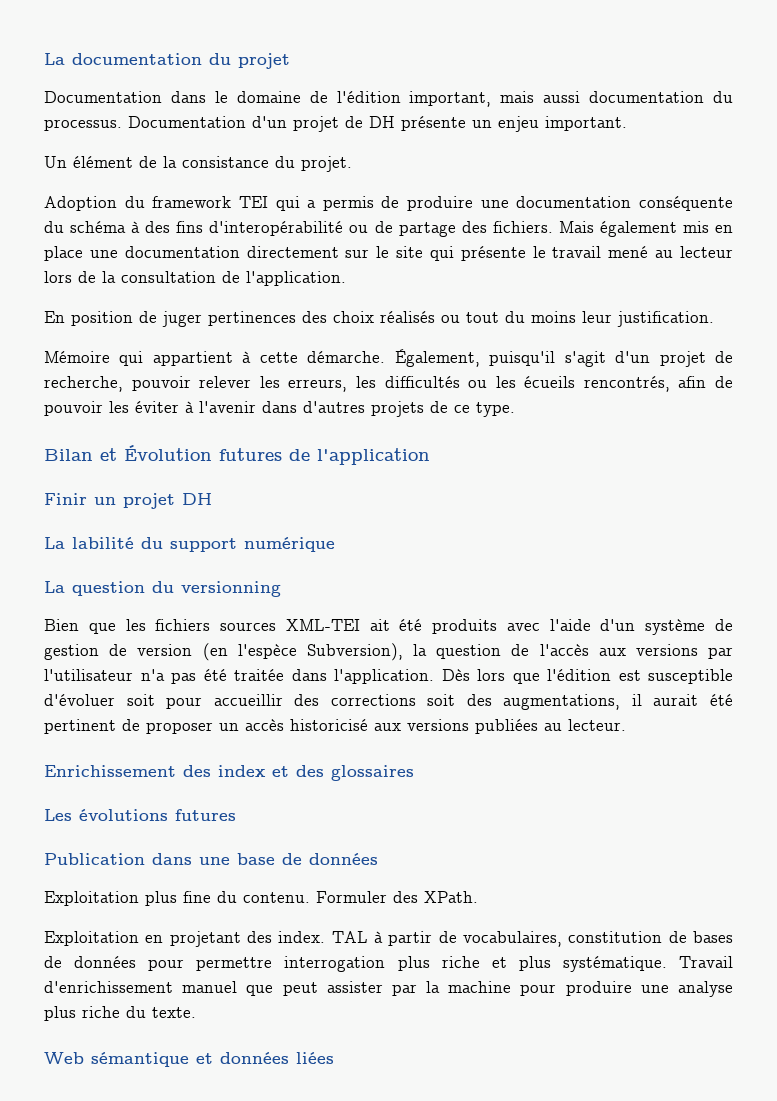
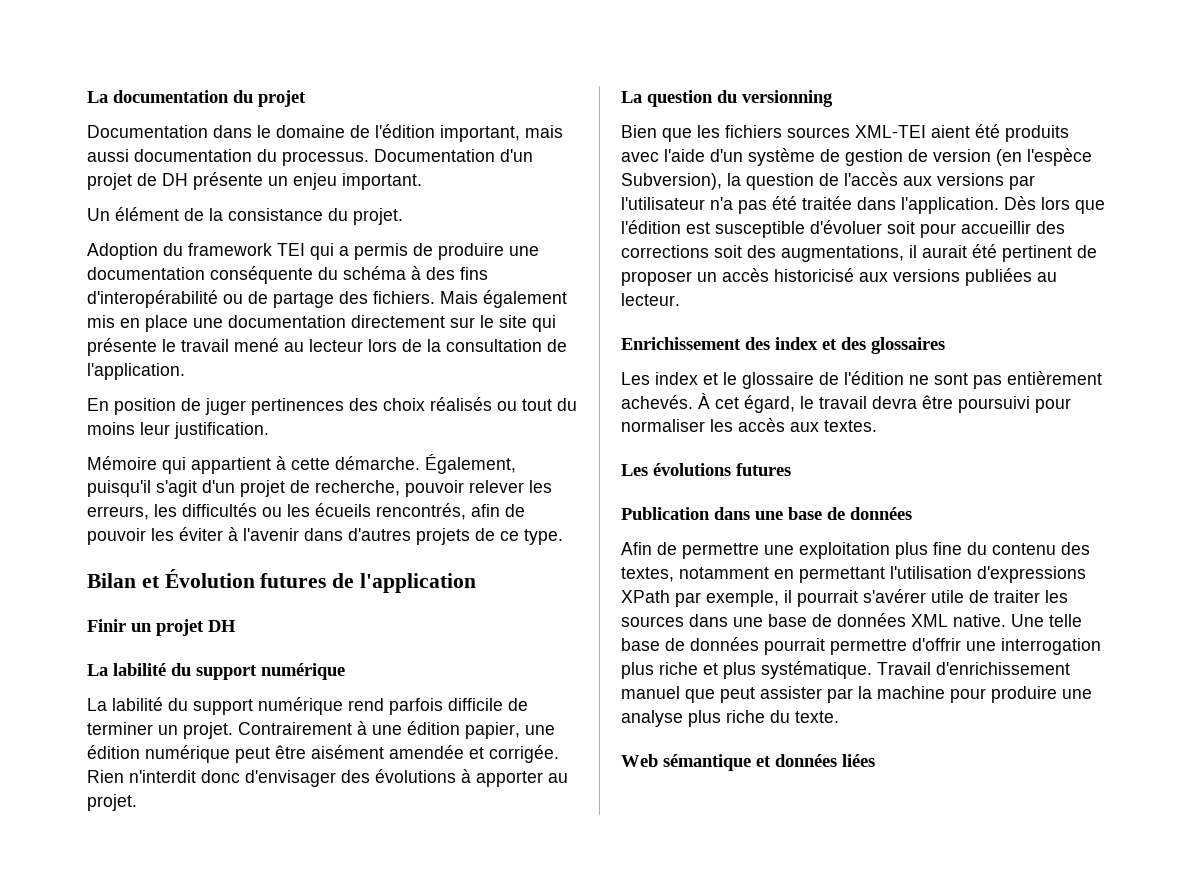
(335, 544) none -> [87,697,528,715] [87,721,555,739] [87,745,559,763] [87,769,568,787] [87,794,137,811] // La labilité du support numérique rend parfois difficile de terminer un projet. Contrairement à une édition papier, une édition numérique peut être aisément amendée et corrigée. Rien n'interdit donc d'envisager des évolutions à apporter au projet.
[369,619,390,631] ait -> [931,125,970,138] aient
(414, 773) none -> [621,371,1102,389] [621,393,1071,413] [621,418,877,432] // Les index et le glossaire de l'édition ne sont pas entièrement achevés. À cet égard, le travail devra être poursuivi pour normaliser les accès aux textes.
[44,891,478,906] [44,931,734,947] [44,956,273,971] Exploitation plus fine du contenu. Formuler des XPath. // Exploitation en projetant des index. TAL à partir de vocabulaires, constitution de bases de données pour permettre -> [621,542,1090,559] [621,566,1086,583] [621,589,1068,607] [621,613,1082,627] [621,637,996,655] Afin de permettre une exploitation plus fine du contenu des textes, notamment en permettant l'utilisation d'expressions XPath par exemple, il pourrait s'avérer utile de traiter les sources dans une base de données XML native. Une telle base de données pourrait permettre d'offrir une

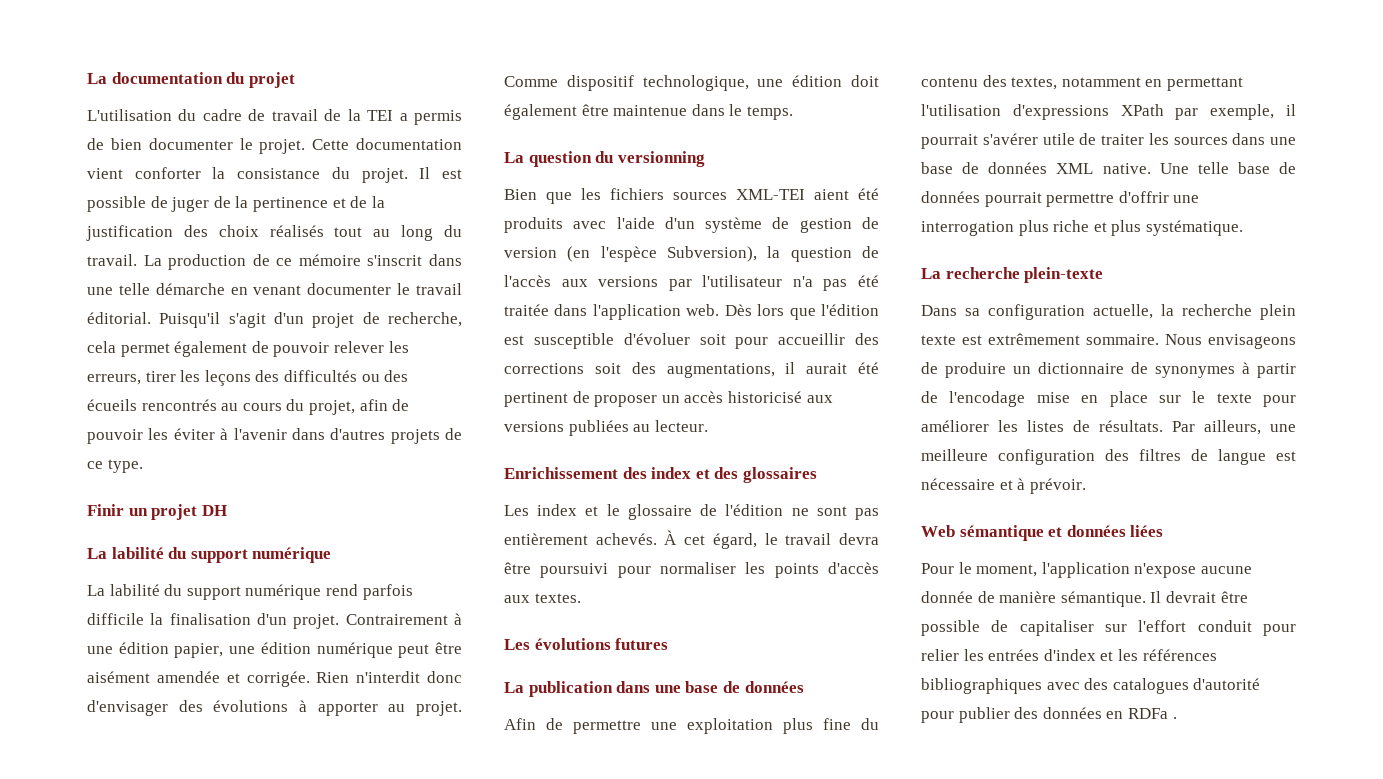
[87,124,563,142] [87,149,533,166] [87,172,422,190] [87,207,403,225] [87,243,539,260] [87,266,488,284] [87,290,567,308] [87,315,556,332] [87,338,567,356] [87,363,185,380] [87,397,577,415] [87,422,269,439] [87,454,516,474] [87,480,151,497] Documentation dans le domaine de l'édition important, mais aussi documentation du processus. Documentation d'un projet de DH présente un enjeu important. // Un élément de la consistance du projet. // Adoption du framework TEI qui a permis de produire une documentation conséquente du schéma à des fins d'interopérabilité ou de partage des fichiers. Mais également mis en place une documentation directement sur le site qui présente le travail mené au lecteur lors de la consultation de l'application. // En position de juger pertinences des choix réalisés ou tout du moins leur justification. // Mémoire qui appartient à cette démarche. Également, puisqu'il -> [87,109,463,125] [87,138,462,154] [87,167,463,183] [87,196,385,212] [86,225,462,241] [87,254,462,270] [87,283,462,295] [87,312,221,328] L'utilisation du cadre de travail de la TEI a permis de bien documenter le projet. Cette documentation vient conforter la consistance du projet. Il est possible de juger de la pertinence et de la justification des choix réalisés tout au long du travail. La production de ce mémoire s'inscrit dans une telle démarche en venant documenter le travail éditorial. Puisqu'il
[405,480,552,497] [87,503,466,520] pouvoir relever les erreurs, les difficultés ou les écueils rencontrés, -> [87,341,409,357] [87,370,409,386] [87,399,355,415] cela permet également de pouvoir relever les erreurs, tirer les leçons des difficultés ou des écueils rencontrés au cours du projet,
[87,569,477,593] // Bilan et Évolution futures de l'application -> (143, 466) none
[508,698,528,711] [87,722,178,735] de terminer un -> [150,613,287,625] la finalisation d'un
(137, 802) none -> [504,75,879,91] [504,104,793,120] Comme dispositif technologique, une édition doit également être maintenue dans le temps.
[901,197,999,214] l'application. -> [592,304,720,320] l'application web.
[738,418,785,432] accès -> [774,562,879,578] points d'accès
[621,507,710,520] Publication -> [504,681,613,697] La publication
[877,662,1070,675] [621,686,1092,703] [621,710,839,727] Travail d'enrichissement manuel que peut assister par la machine pour produire une analyse plus riche du texte. -> [921,267,1104,283] [921,304,1296,320] [921,333,1296,349] [921,362,1296,378] [921,391,1296,407] [921,420,1296,435] [921,449,1296,465] [921,478,1086,494] // La recherche plein-texte // Dans sa configuration actuelle, la recherche plein texte est extrêmement sommaire. Nous envisageons de produire un dictionnaire de synonymes à partir de l'encodage mise en place sur le texte pour améliorer les listes de résultats. Par ailleurs, une meilleure configuration des filtres de langue est nécessaire et à prévoir.
(875, 760) none -> [921,562,1252,578] [921,591,1248,607] [921,620,1296,636] [921,649,1217,661] [921,678,1261,694] [921,707,1177,723] // Pour le moment, l'application n'expose aucune donnée de manière sémantique. Il devrait être possible de capitaliser sur l'effort conduit pour relier les entrées d'index et les références bibliographiques avec des catalogues d'autorité pour publier des données en RDFa .

